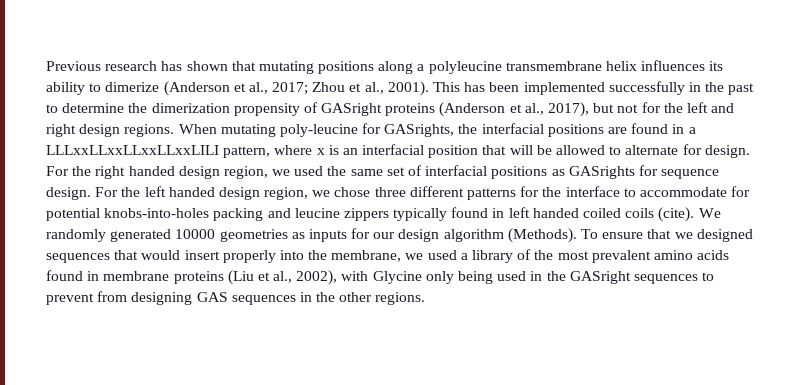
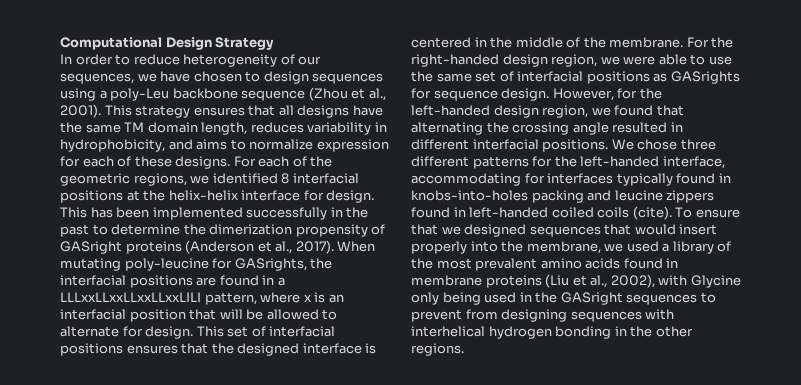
[46,60,724,74] [46,81,429,96] Previous research has shown that mutating positions along a polyleucine transmembrane helix influences its ability to dimerize (Anderson et al., 2017; Zhou et al., 2001). -> [60,37,275,50] [60,54,322,67] [60,71,384,84] [60,87,386,101] [60,104,383,118] [60,122,387,135] [60,139,389,152] [60,156,333,169] [60,173,359,186] [60,190,375,203] Computational Design Strategy // In order to reduce heterogeneity of our sequences, we have chosen to design sequences using a poly-Leu backbone sequence (Zhou et al., 2001). This strategy ensures that all designs have the same TM domain length, reduces variability in hydrophobicity, and aims to normalize expression for each of these designs. For each of the geometric regions, we identified 8 interfacial positions at the helix-helix interface for design.
[548,102,735,117] [46,124,175,137] 2017), but not for the left and right design regions. -> [295,240,334,254] 2017).
[46,166,324,179] For the right handed design region, we used -> [196,326,336,337] [60,343,377,356] [411,37,734,48] [411,54,732,67] This set of interfacial positions ensures that the designed interface is centered in the middle of the membrane. For the right-handed design region, we were able to use
[95,186,331,200] For the left handed design region, we -> [552,88,662,101] [411,105,684,118] [411,122,683,135] [411,139,634,152] However, for the left-handed design region, we found that alternating the crossing angle resulted in different interfacial positions. We
[565,186,751,197] [46,208,100,221] interface to accommodate for potential -> [580,156,725,169] [411,173,731,186] left-handed interface, accommodating for interfaces typically found in
[393,207,579,221] typically found in left handed -> [411,207,549,218] found in left-handed
[698,208,721,218] [46,228,577,243] We randomly generated 10000 geometries as inputs for our design algorithm (Methods). -> (672, 213) none
[196,292,296,305] GAS sequences -> [570,309,675,322] [411,326,612,339] sequences with interhelical hydrogen bonding

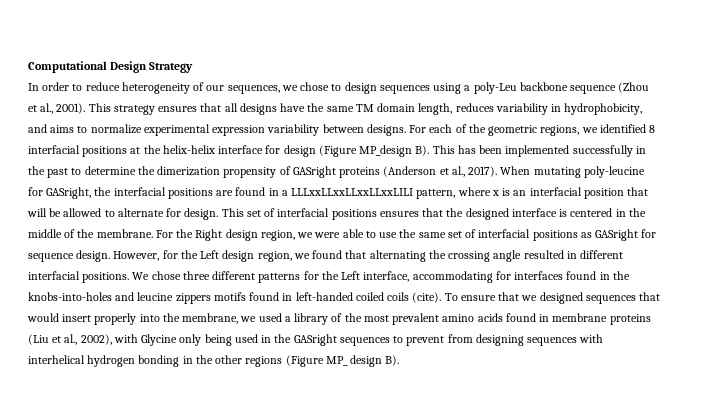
[160,71,242,82] have chosen -> [300,82,330,91] chose
[316,139,389,152] [60,156,172,167] expression for each of these -> [143,124,364,136] experimental expression variability between
[326,190,375,203] design. -> [283,145,430,157] design (Figure MP_design B).
[234,258,307,271] GASrights, -> [46,187,92,199] GASright,
[411,54,499,67] right-handed -> [195,229,223,241] Right
[670,71,740,84] GASrights -> [595,229,639,241] GASright
[411,105,490,116] left-handed -> [200,250,220,259] Left
[580,156,660,167] left-handed -> [341,271,361,280] Left
[616,173,731,186] [411,190,584,203] typically found in knobs-into-holes packing -> [566,271,630,280] [28,292,112,301] found in the knobs-into-holes
(715, 196) none -> [213,292,246,301] motifs
[411,343,464,356] regions. -> [245,355,400,367] regions (Figure MP_ design B).

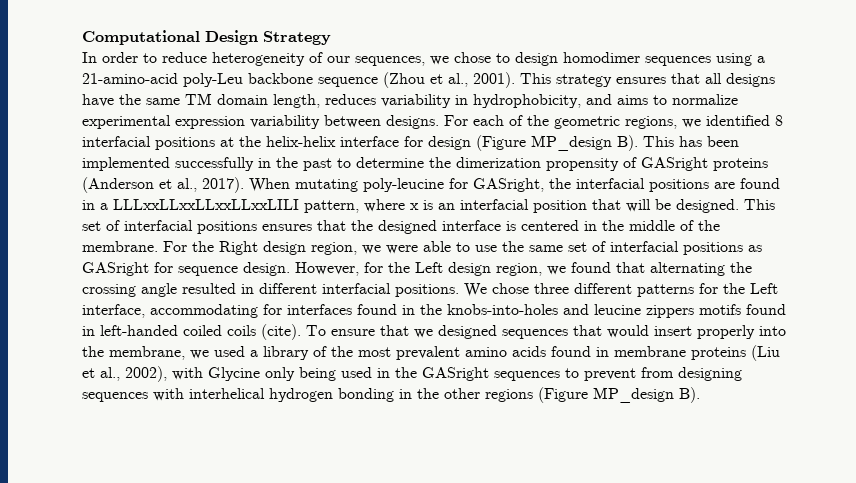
(377, 88) none -> [563,52,640,63] homodimer
(471, 88) none -> [82,73,178,84] 21-amino-acid
[63,208,219,220] allowed to alternate for design. -> [676,199,739,213] designed.
[325,355,383,367] MP_ design -> [593,387,674,403] MP_design

